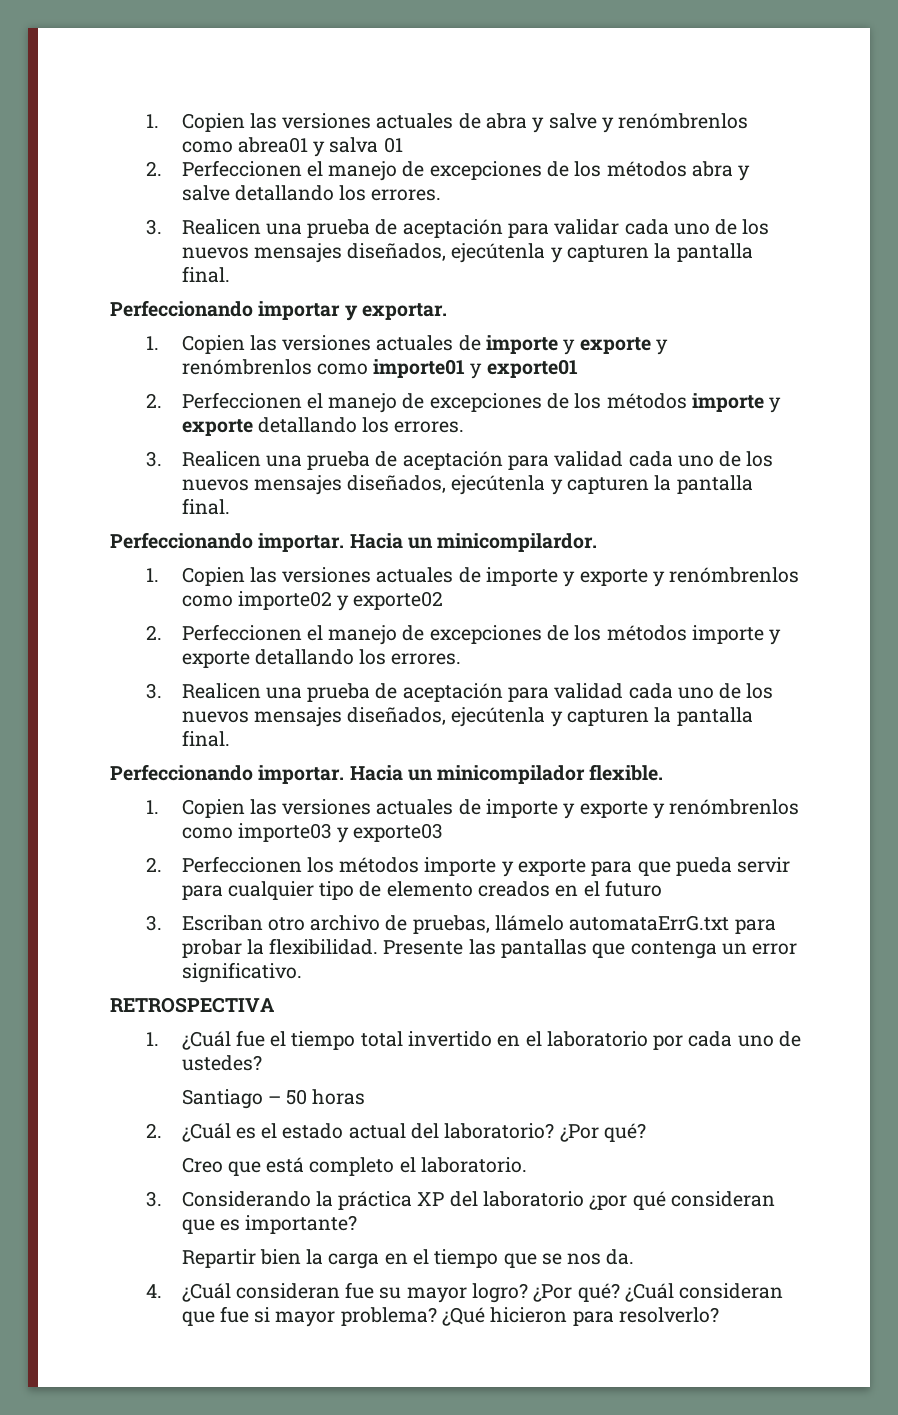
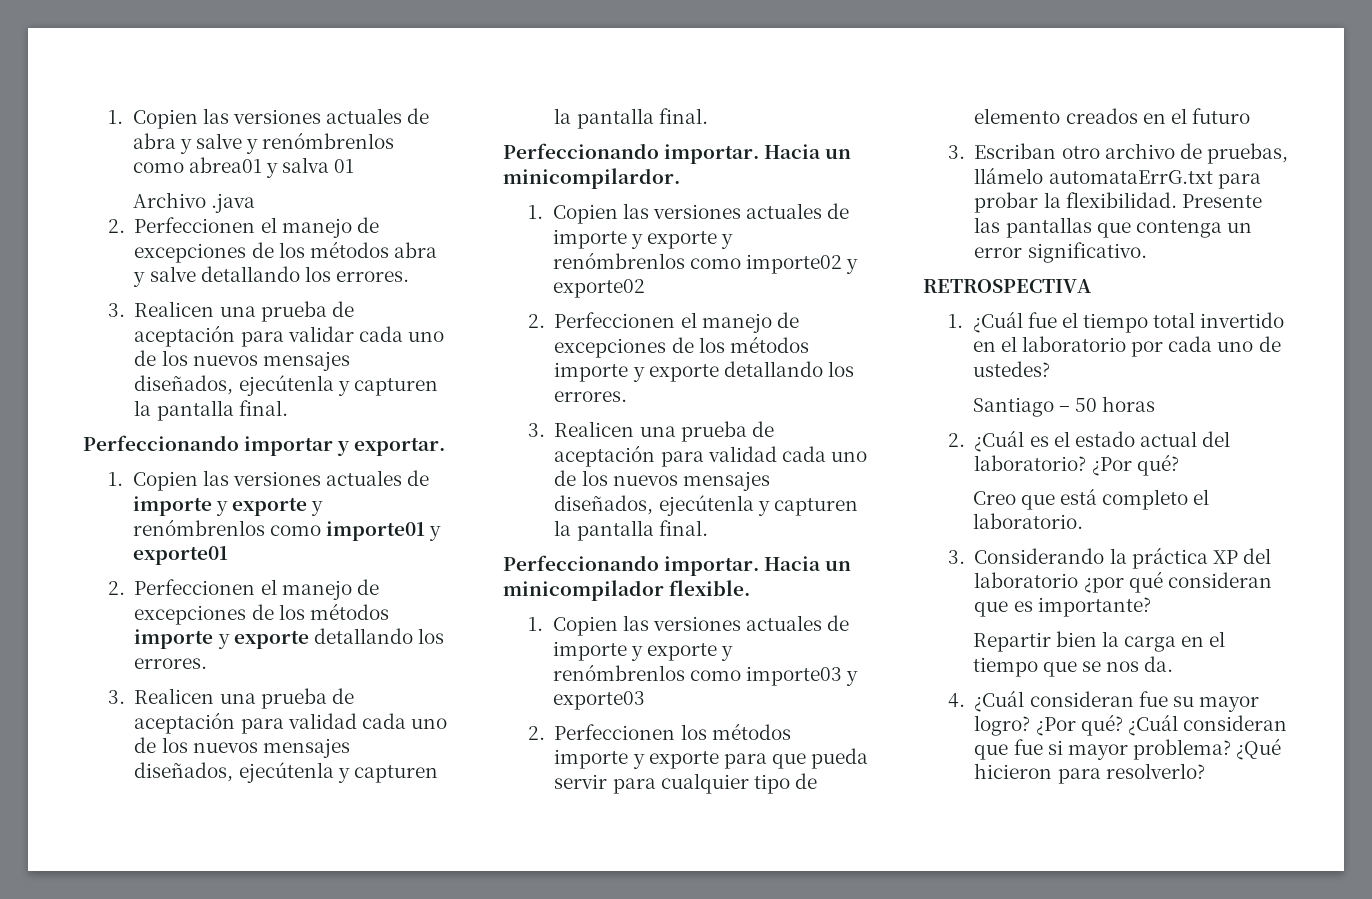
(403, 145) none -> [132,192,255,213] // Archivo .java

